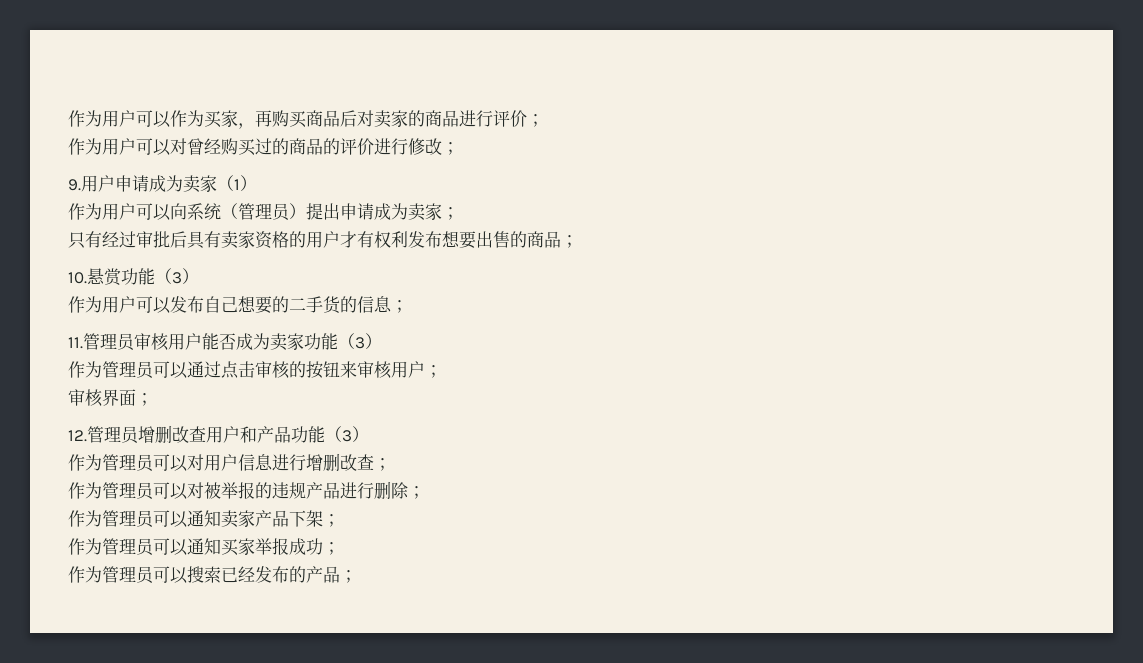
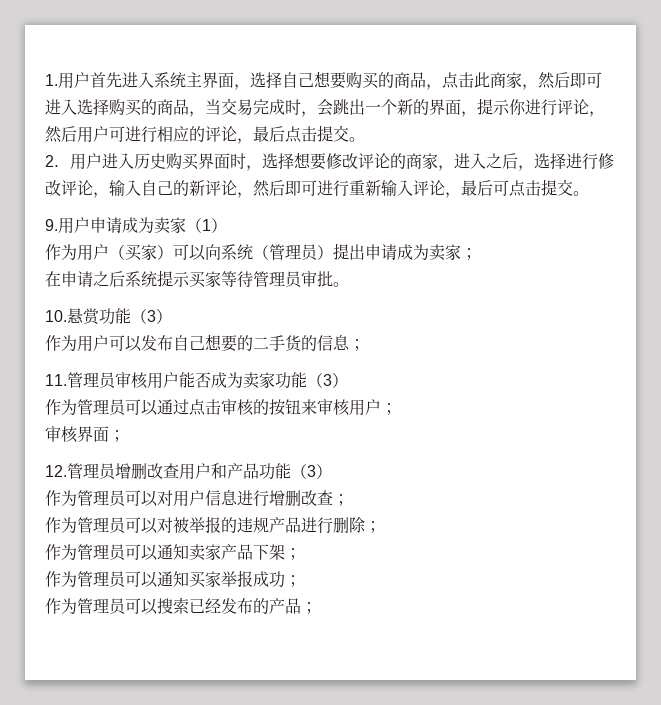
[68,110,544,129] [68,138,459,156] 作为用户可以作为买家，再购买商品后对卖家的商品进行评价； // 作为用户可以对曾经购买过的商品的评价进行修改； -> [45,71,602,90] [45,98,605,117] [45,125,365,144] [45,152,614,171] [45,179,589,198] 1.用户首先进入系统主界面，选择自己想要购买的商品，点击此商家，然后即可进入选择购买的商品，当交易完成时，会跳出一个新的界面，提示你进行评论，然后用户可进行相应的评论，最后点击提交。 // 2．用户进入历史购买界面时，选择想要修改评论的商家，进入之后，选择进行修改评论，输入自己的新评论，然后即可进行重新输入评论，最后可点击提交。
(136, 211) none -> [109,244,173,261] （买家）
[68,231,578,249] 只有经过审批后具有卖家资格的用户才有权利发布想要出售的商品； -> [45,270,349,288] 在申请之后系统提示买家等待管理员审批。

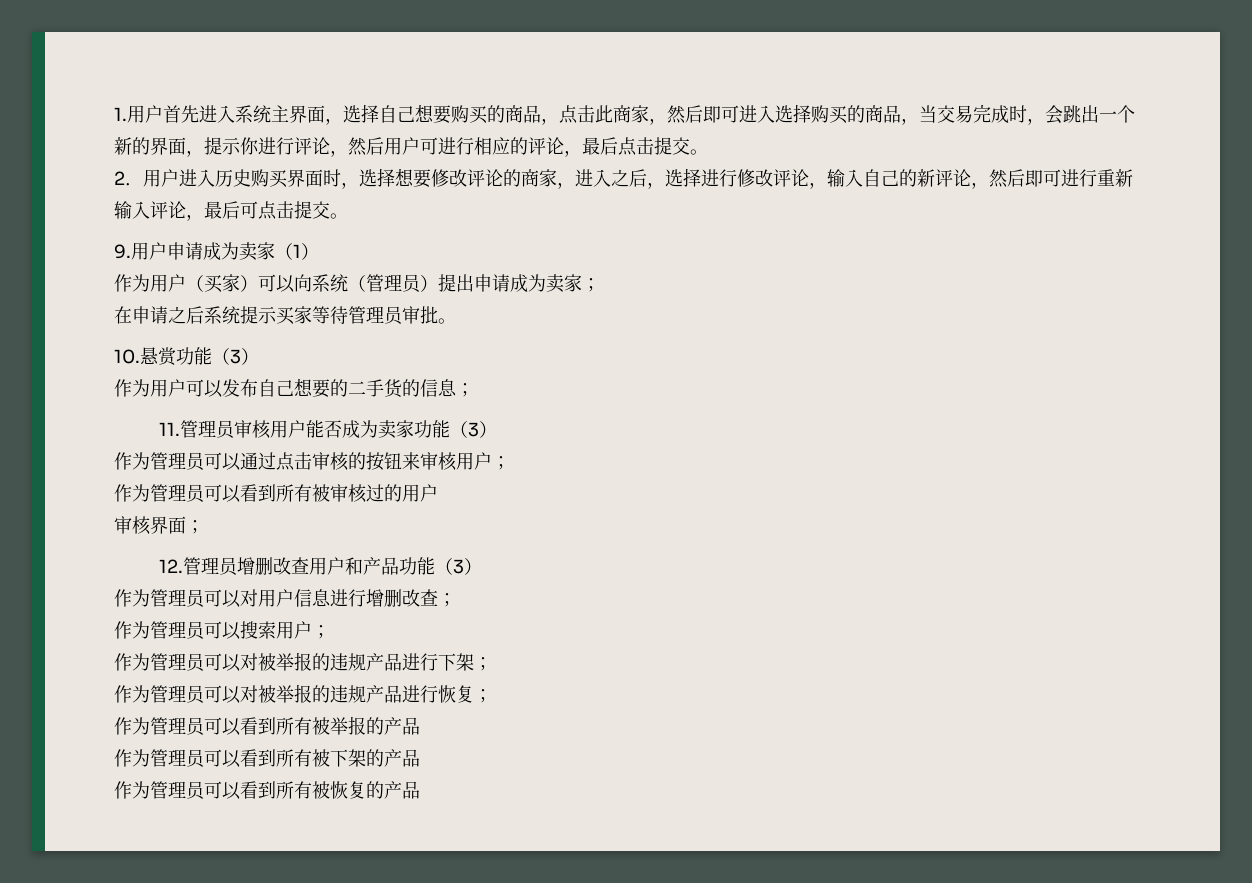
(397, 409) none -> [114,484,438,503] // 作为管理员可以看到所有被审核过的用户
[45,516,381,534] [45,544,253,561] // 作为管理员可以对被举报的违规产品进行删除； // 作为管理员可以通知卖家产品 -> [114,621,330,640] [114,652,438,672] // 作为管理员可以搜索用户； // 作为管理员可以对被举报的违规产品进行
[157,570,301,588] [45,597,317,615] 通知买家举报成功； // 作为管理员可以搜索已经发布的产品； -> [240,684,492,703] [114,716,420,736] [114,749,420,768] [114,781,420,800] 对被举报的违规产品进行恢复； // 作为管理员可以看到所有被举报的产品 // 作为管理员可以看到所有被下架的产品 // 作为管理员可以看到所有被恢复的产品

